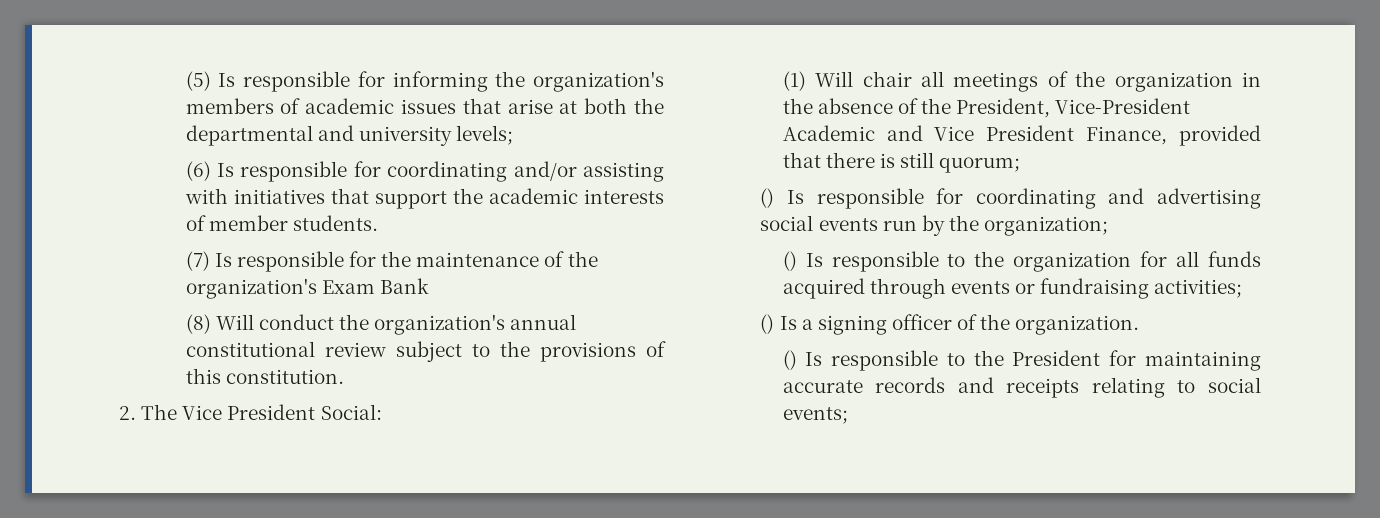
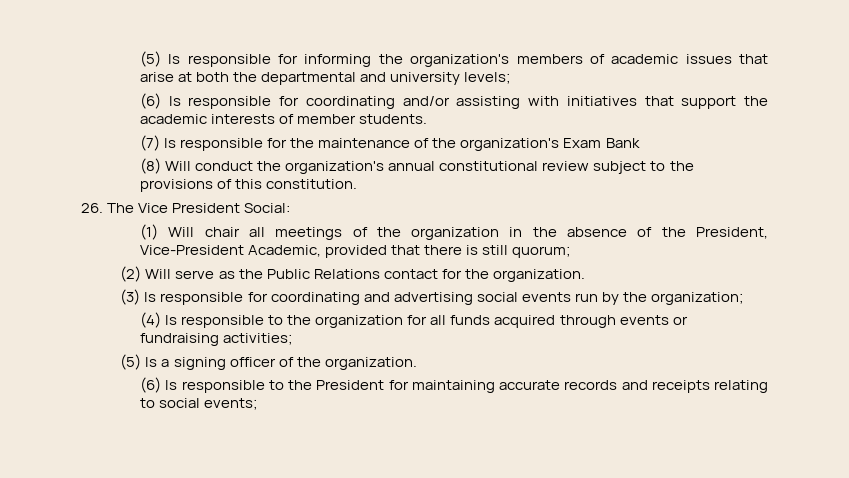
[119,406,136,420] 2. -> [81,203,103,213] 26.
[782,125,1168,145] Academic and Vice President Finance, -> [248,245,322,257] Academic,
[760,188,775,208] () -> [120,266,585,282] [120,289,141,305] (2) Will serve as the Public Relations contact for the organization. // (3)
[782,251,797,271] () -> [140,312,162,328] (4)
[760,314,775,334] () -> [120,354,142,370] (5)
[782,350,797,370] () -> [140,377,162,393] (6)

